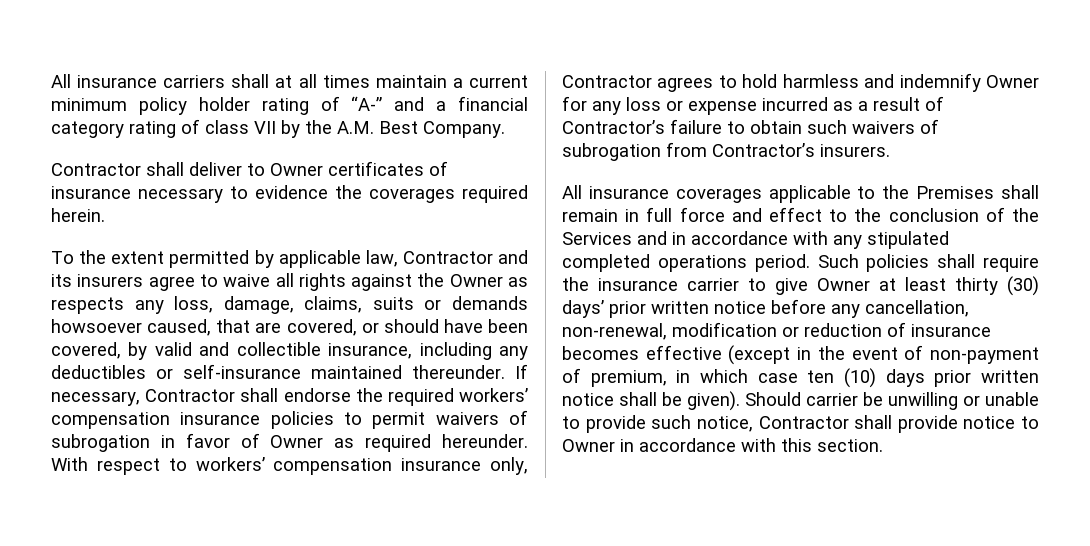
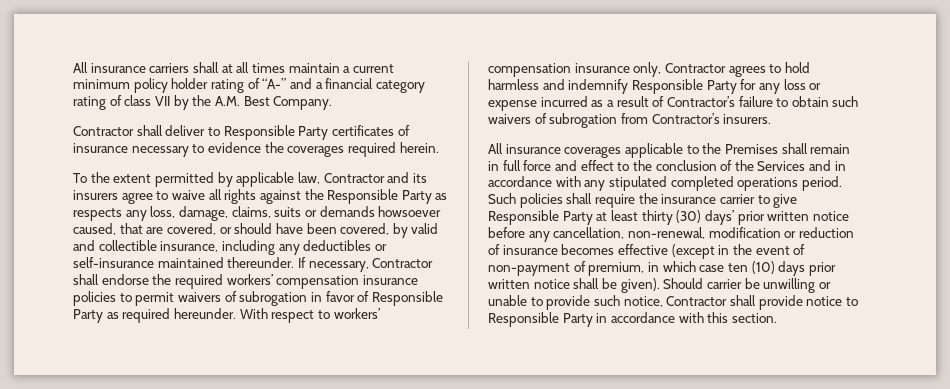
[270,163,323,176] Owner -> [223,125,329,140] Responsible Party
[449,274,503,287] Owner -> [327,189,432,204] Responsible Party
[270,435,324,448] Owner -> [371,291,443,306] [73,309,103,323] Responsible Party
[986,75,1039,88] Owner -> [631,79,737,94] Responsible Party
[817,278,870,291] Owner -> [488,210,593,225] Responsible Party
[562,439,615,452] Owner -> [488,312,593,327] Responsible Party

